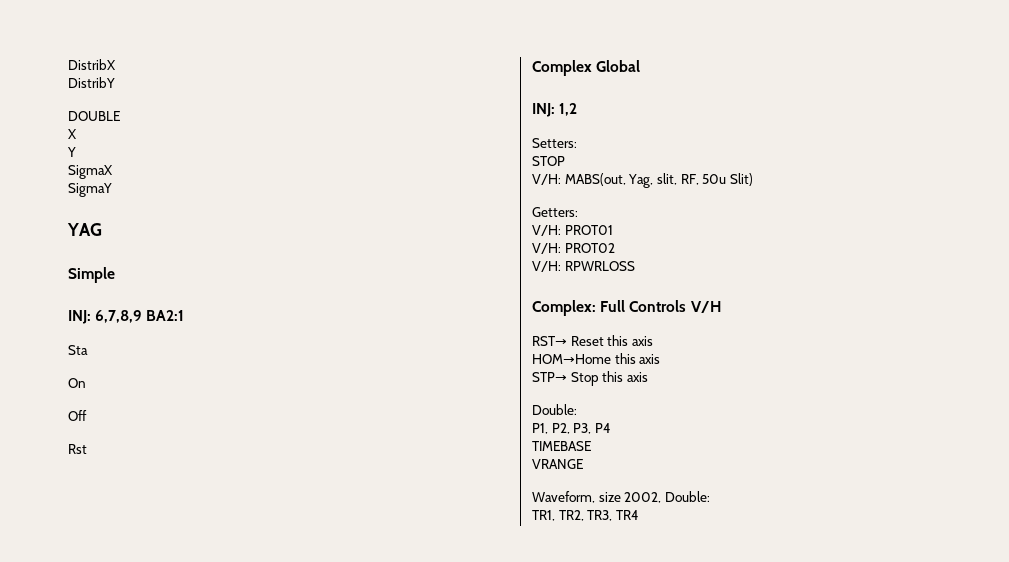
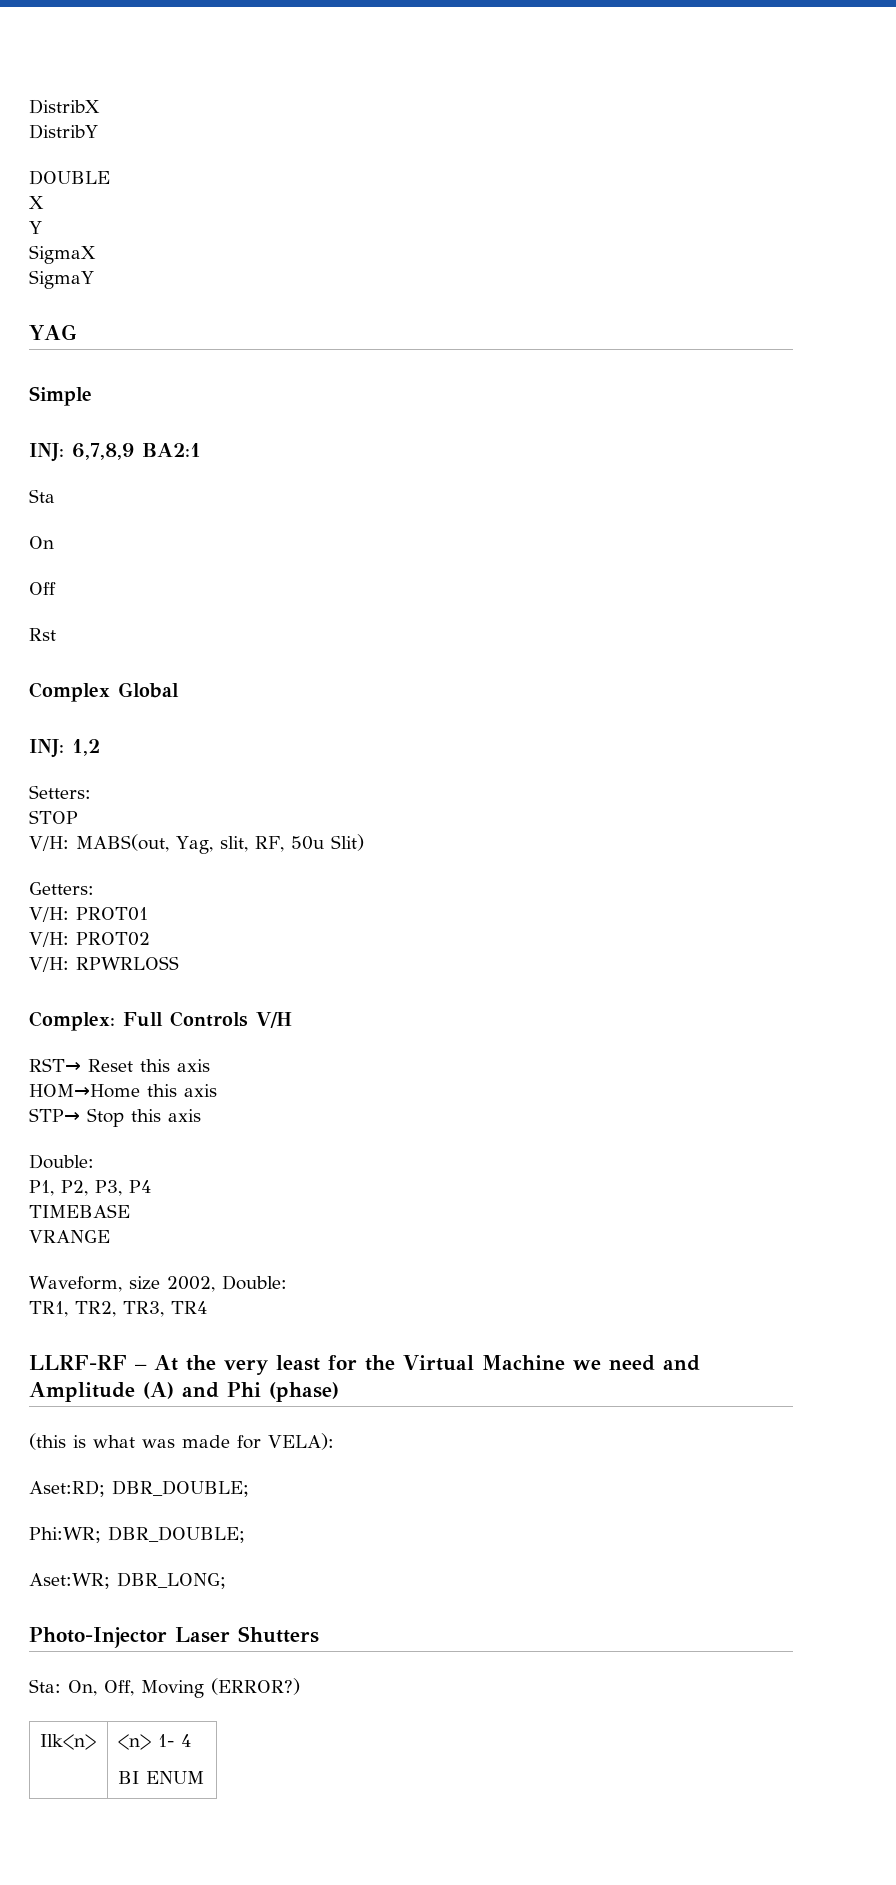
(639, 515) none -> [29,1355,700,1375] [29,1382,339,1402] [29,1433,334,1450] [29,1480,249,1497] [29,1526,245,1543] [29,1572,226,1589] [29,1626,319,1648] [29,1678,300,1698] [39,1734,96,1750] [117,1734,191,1750] [117,1771,204,1784] // LLRF-RF – At the very least for the Virtual Machine we need and Amplitude (A) and Phi (phase) // (this is what was made for VELA): // Aset:RD; DBR_DOUBLE; // Phi:WR; DBR_DOUBLE; // Aset:WR; DBR_LONG; // Photo-Injector Laser Shutters // Sta: On, Off, Moving (ERROR?) // Ilk<n> | <n> 1- 4 // BI ENUM

